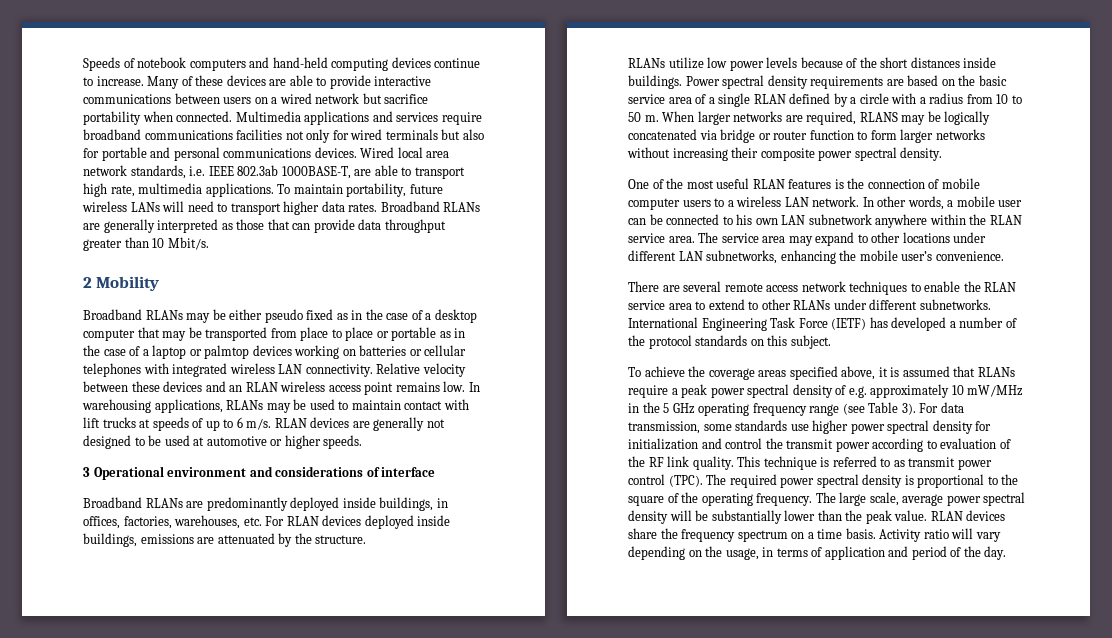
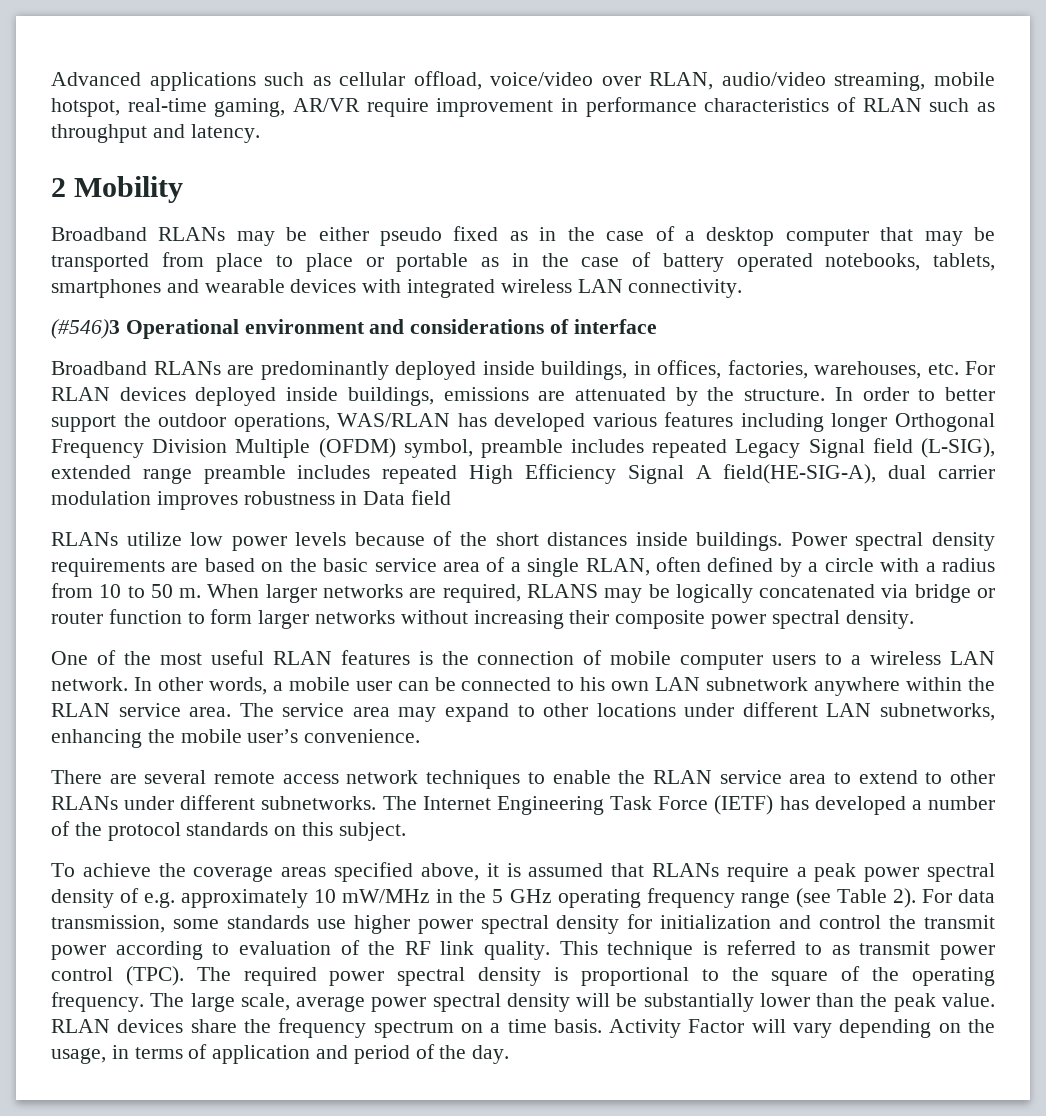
[83,57,481,71] [83,75,432,89] [83,93,429,104] [83,111,482,125] [83,129,484,143] [83,147,450,161] [83,165,465,179] [83,183,443,197] [82,201,481,215] [83,219,446,233] [83,237,209,251] Speeds of notebook computers and hand-held computing devices continue to increase. Many of these devices are able to provide interactive communications between users on a wired network but sacrifice portability when connected. Multimedia applications and services require broadband communications facilities not only for wired terminals but also for portable and personal communications devices. Wired local area network standards, i.e. IEEE 802.3ab 1000BASE-T, are able to transport high rate, multimedia applications. To maintain portability, future wireless LANs will need to transport higher data rates. Broadband RLANs are generally interpreted as those that can provide data throughput greater than 10 Mbit/s. -> [51,71,995,91] [51,97,995,117] [51,124,260,143] Advanced applications such as cellular offload, voice/video over RLAN, audio/video streaming, mobile hotspot, real-time gaming, AR/VR require improvement in performance characteristics of RLAN such as throughput and latency.
[142,345,467,359] [83,363,141,377] a laptop or palmtop devices working on batteries or cellular telephones -> [662,253,996,272] [51,279,357,298] battery operated notebooks, tablets, smartphones and wearable devices
[376,363,466,377] [83,381,480,395] [82,399,469,413] [83,417,445,431] [83,435,363,449] [83,467,90,477] Relative velocity between these devices and an RLAN wireless access point remains low. In warehousing applications, RLANs may be used to maintain contact with lift trucks at speeds of up to 6 m/s. RLAN devices are generally not designed to be used at automotive or higher speeds. // 3 -> [51,319,120,339] // (#546)3
(367, 539) none -> [834,387,995,401] [51,412,995,432] [51,438,995,458] [51,464,996,484] [51,490,452,510] In order to better support the outdoor operations, WAS/RLAN has developed various features including longer Orthogonal Frequency Division Multiple (OFDM) symbol, preamble includes repeated Legacy Signal field (L-SIG), extended range preamble includes repeated High Efficiency Signal A field(HE-SIG-A), dual carrier modulation improves robustness in Data field
[753,94,786,104] RLAN -> [585,557,702,576] RLAN, often
[628,317,698,328] International -> [382,796,491,810] The Internet
[901,403,916,415] 3). -> [892,888,916,908] 2).
[923,529,949,539] ratio -> [688,1019,745,1033] Factor

